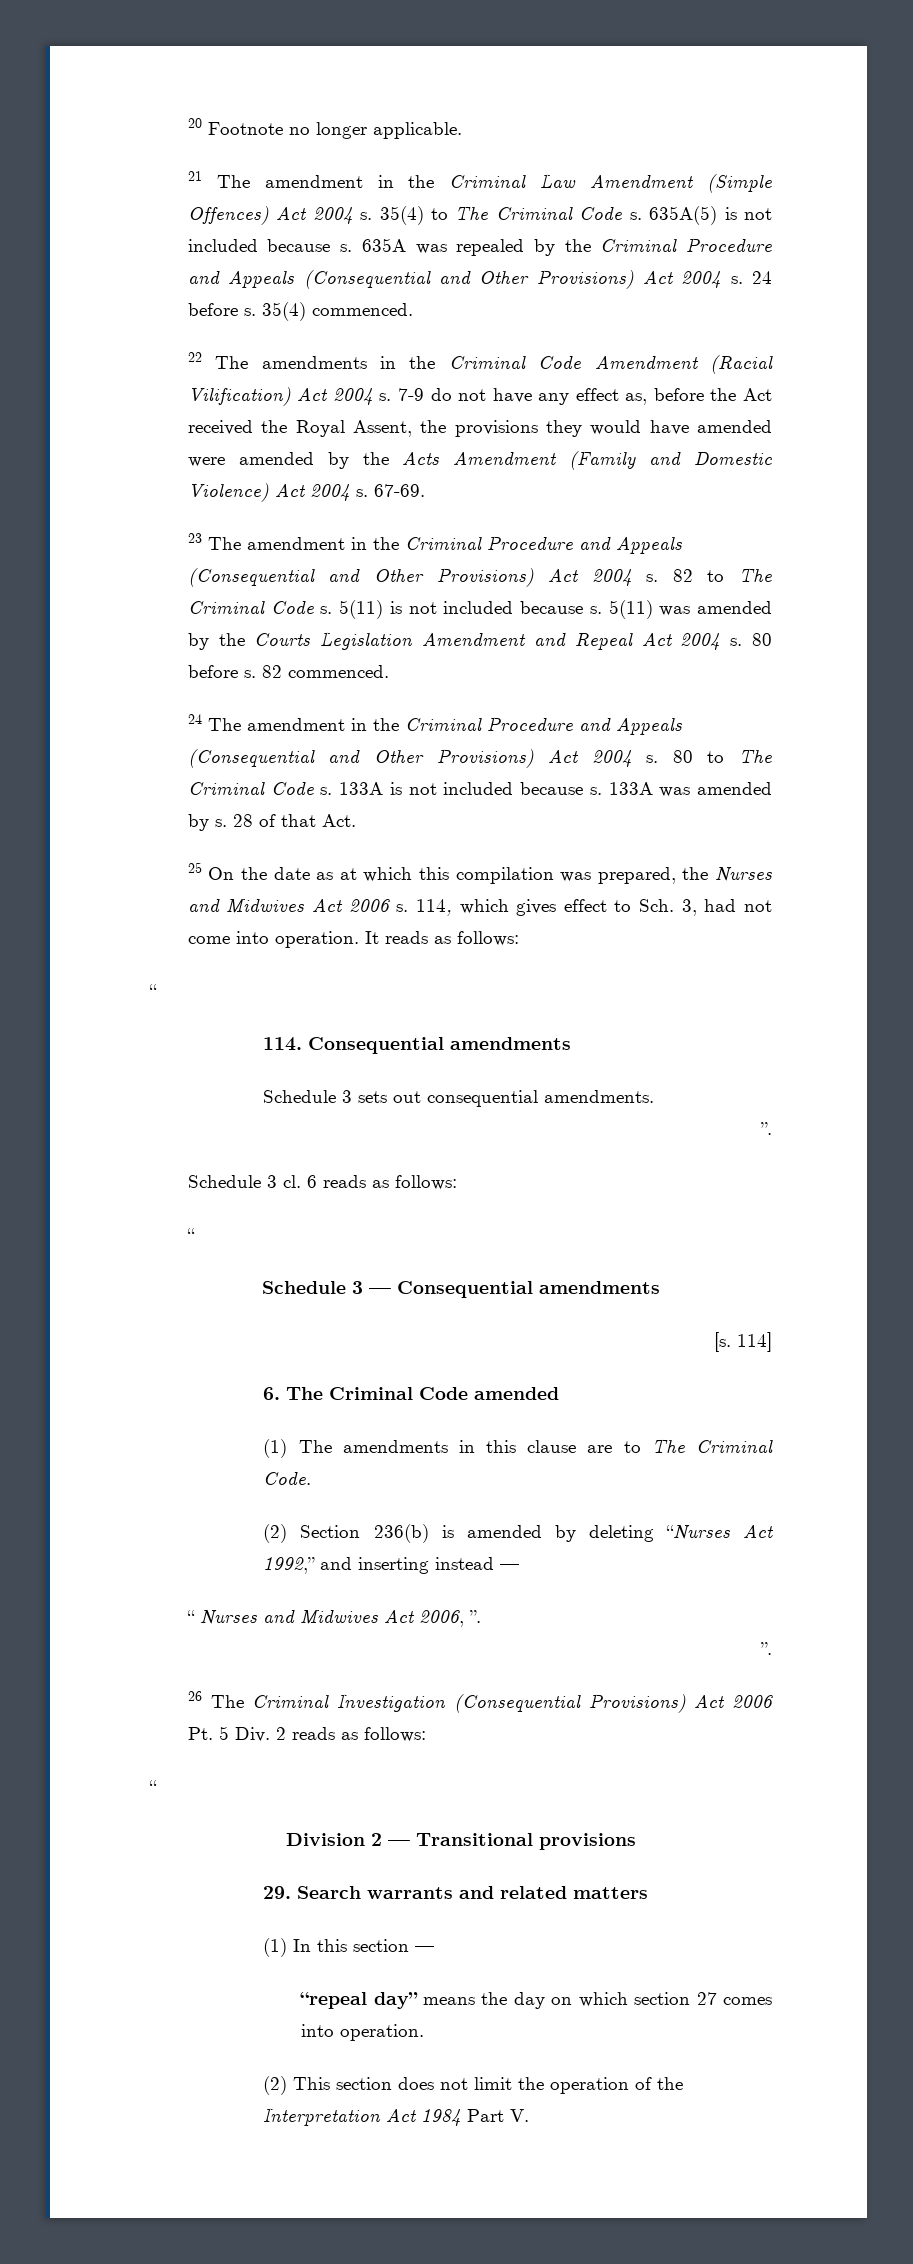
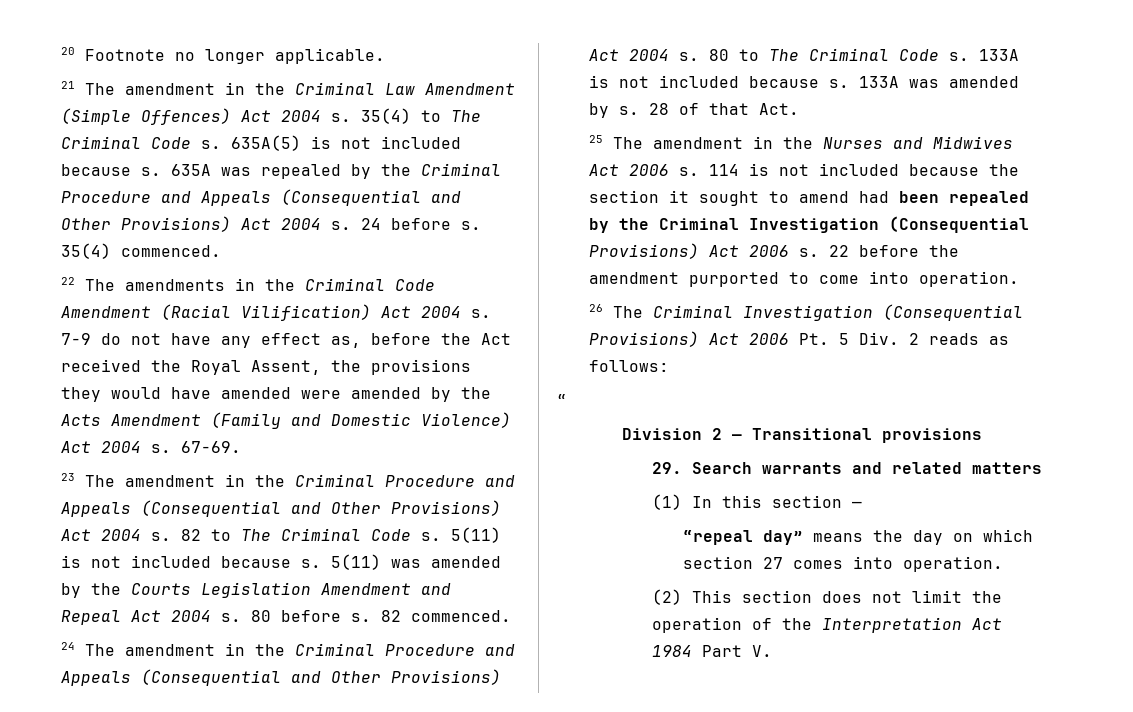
[208,867,676,884] On the date as at which this compilation was prepared, -> [612,136,773,149] The amendment in
[415,899,772,916] [187,931,519,948] [149,984,157,997] [263,1037,572,1054] [263,1090,655,1107] [761,1122,772,1135] [187,1175,457,1190] [186,1228,195,1241] [262,1281,660,1298] [714,1332,772,1352] [263,1387,560,1400] [263,1439,773,1458] [263,1472,312,1485] [263,1524,774,1543] [263,1557,520,1574] [186,1609,481,1627] [761,1642,772,1655] 114, which gives effect to Sch. 3, had not come into operation. It reads as follows: // “ // 114. Consequential amendments // Schedule 3 sets out consequential amendments. // ”. // Schedule 3 cl. 6 reads as follows: // “ // Schedule 3 — Consequential amendments // [s. 114] // 6. The Criminal Code amended // (1) The amendments in this clause are to The Criminal Code. // (2) Section 236(b) is amended by deleting “Nurses Act 1992,” and inserting instead — // “ Nurses and Midwives Act 2006, ”. // ”. -> [708,163,1019,176] [588,190,1029,206] [588,216,1029,233] [588,243,959,259] [588,271,1019,287] 114 is not included because the section it sought to amend had been repealed by the Criminal Investigation (Consequential Provisions) Act 2006 s. 22 before the amendment purported to come into operation.

